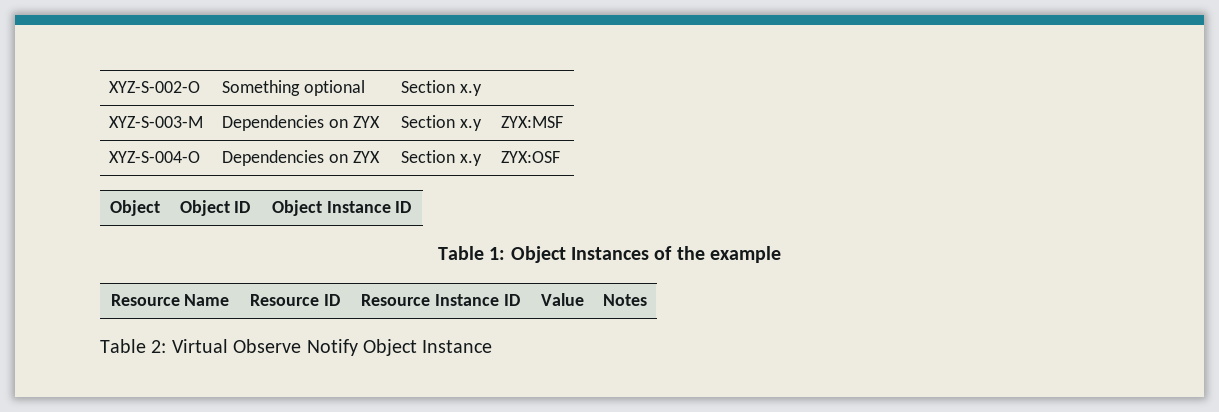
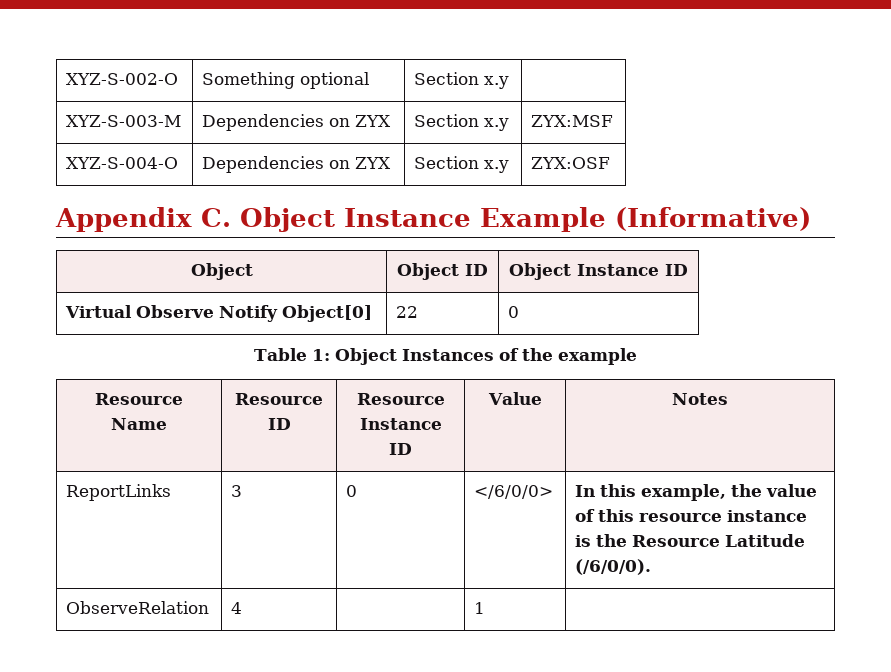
(561, 157) none -> [55,207,811,232] // Appendix C. Object Instance Example (Informative)
(412, 207) none -> [65,305,373,322] [396,306,419,318] [508,306,520,318] // Virtual Observe Notify Object[0] | 22 | 0
[100,339,493,356] // Table 2: Virtual Observe Notify Object Instance -> [66,484,172,501] [231,485,243,497] [346,485,358,497] [474,485,554,499] [575,484,818,501] [575,509,808,522] [575,534,806,547] [575,559,652,575] [66,601,210,614] [231,602,243,614] [474,602,486,614] // ReportLinks | 3 | 0 | </6/0/0> | In this example, the value of this resource instance is the Resource Latitude (/6/0/0). // ObserveRelation | 4 | | 1 |

